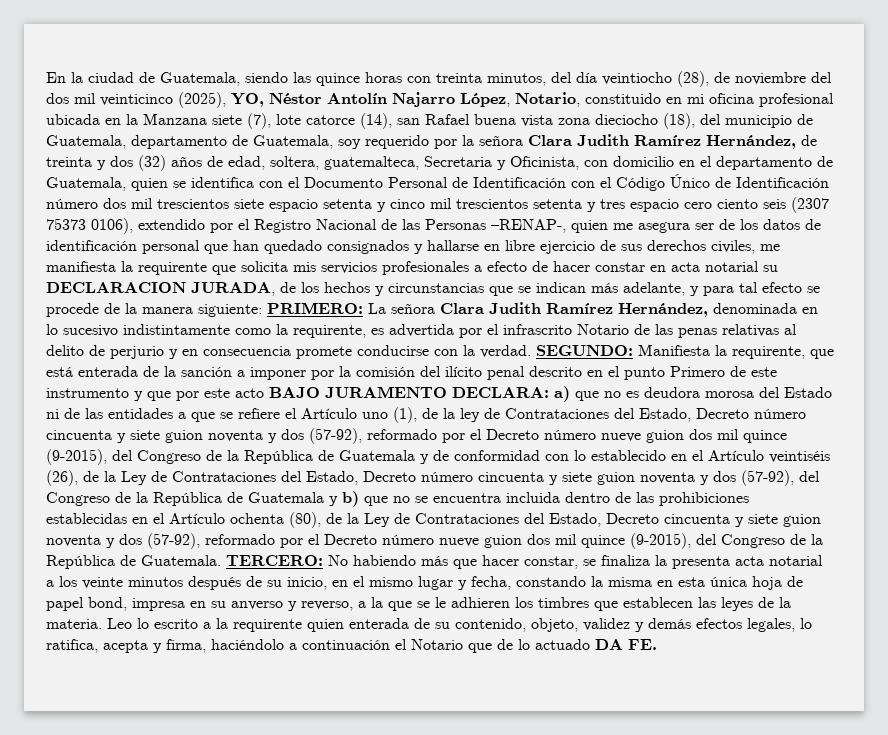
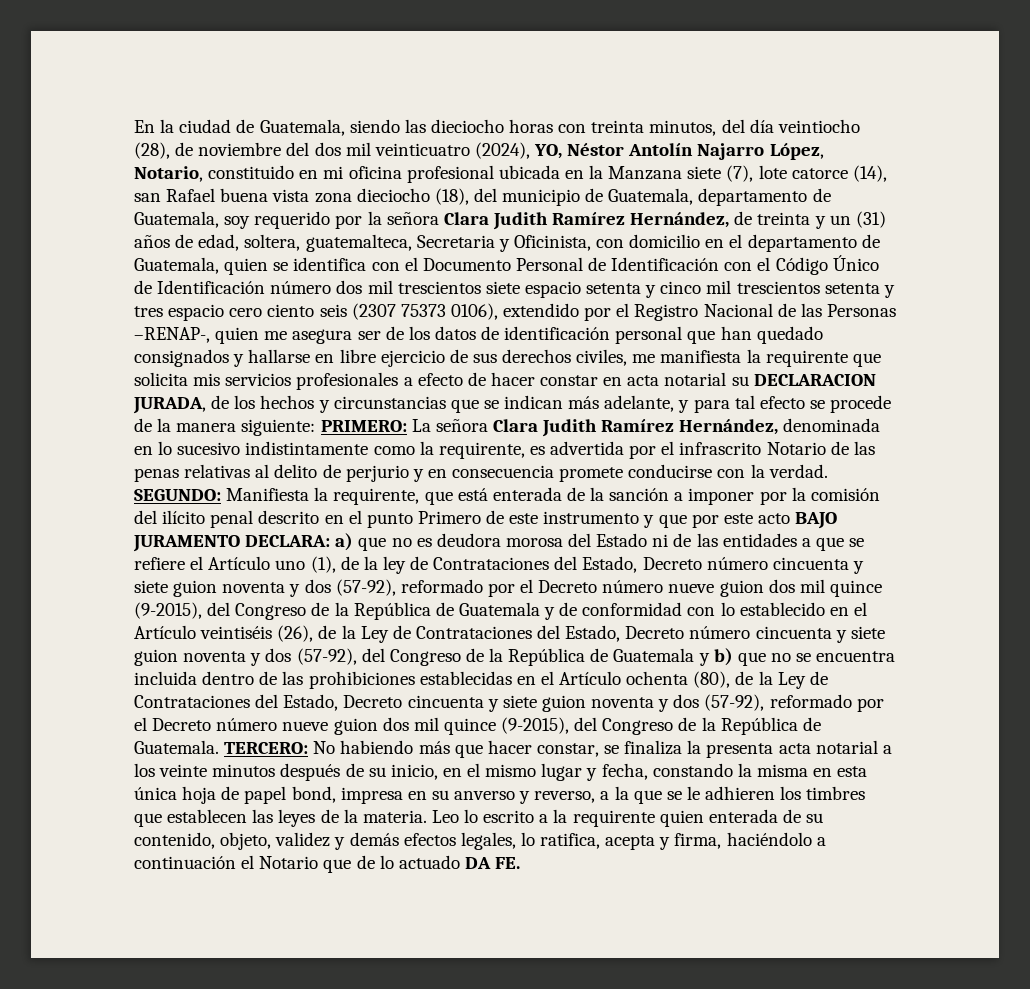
[316,73,360,86] quince -> [430,119,504,133] dieciocho
[100,92,226,108] veinticinco (2025), -> [374,142,530,159] veinticuatro (2024),
[110,155,166,171] dos (32) -> [829,211,886,228] un (31)

